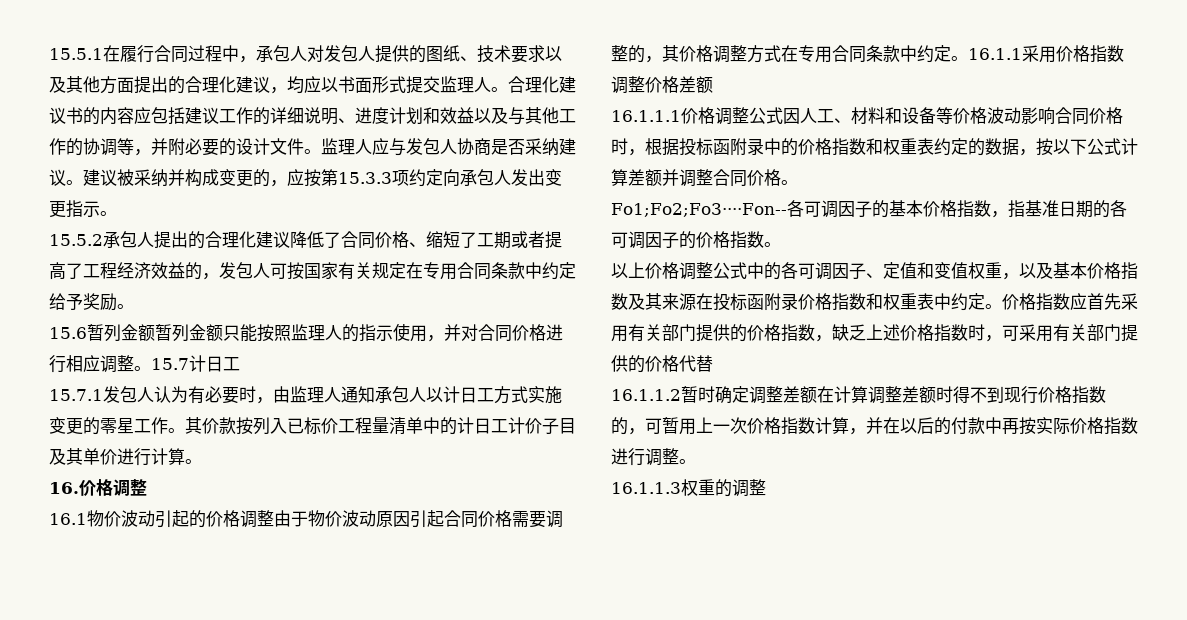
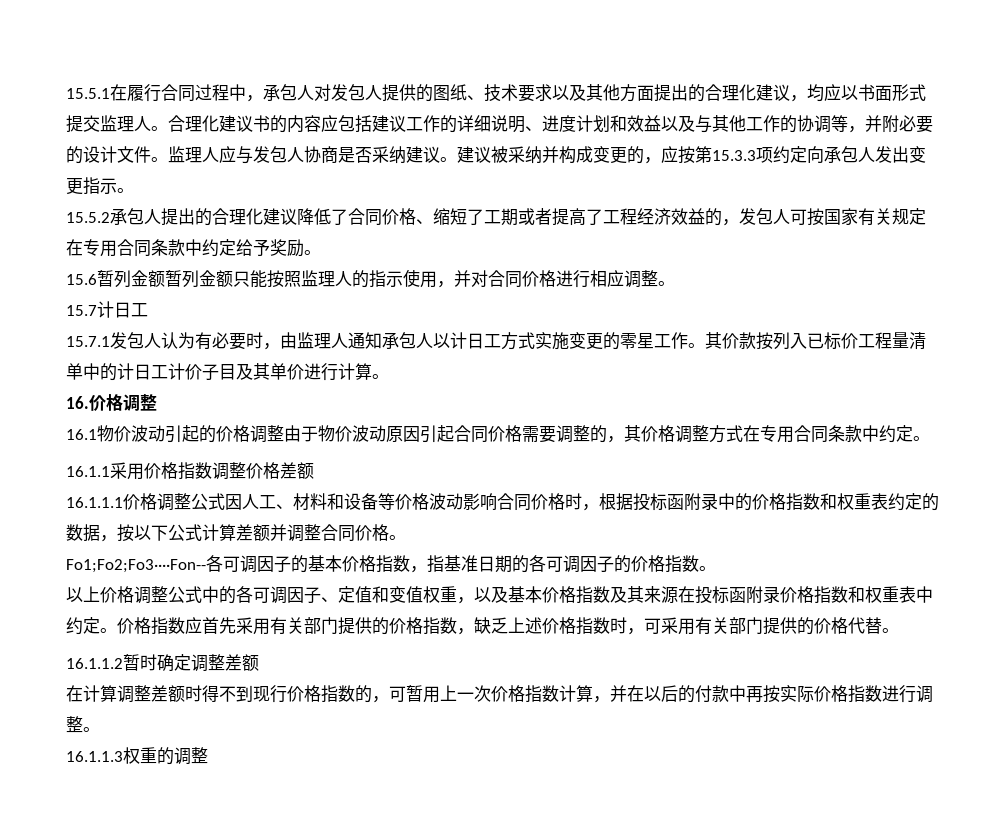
(151, 368) none -> (675, 283) //
(968, 58) none -> (930, 438) //
(713, 363) none -> [882,628,899,633] 。
(817, 394) none -> (259, 662) //

